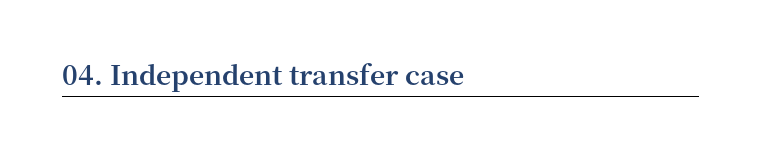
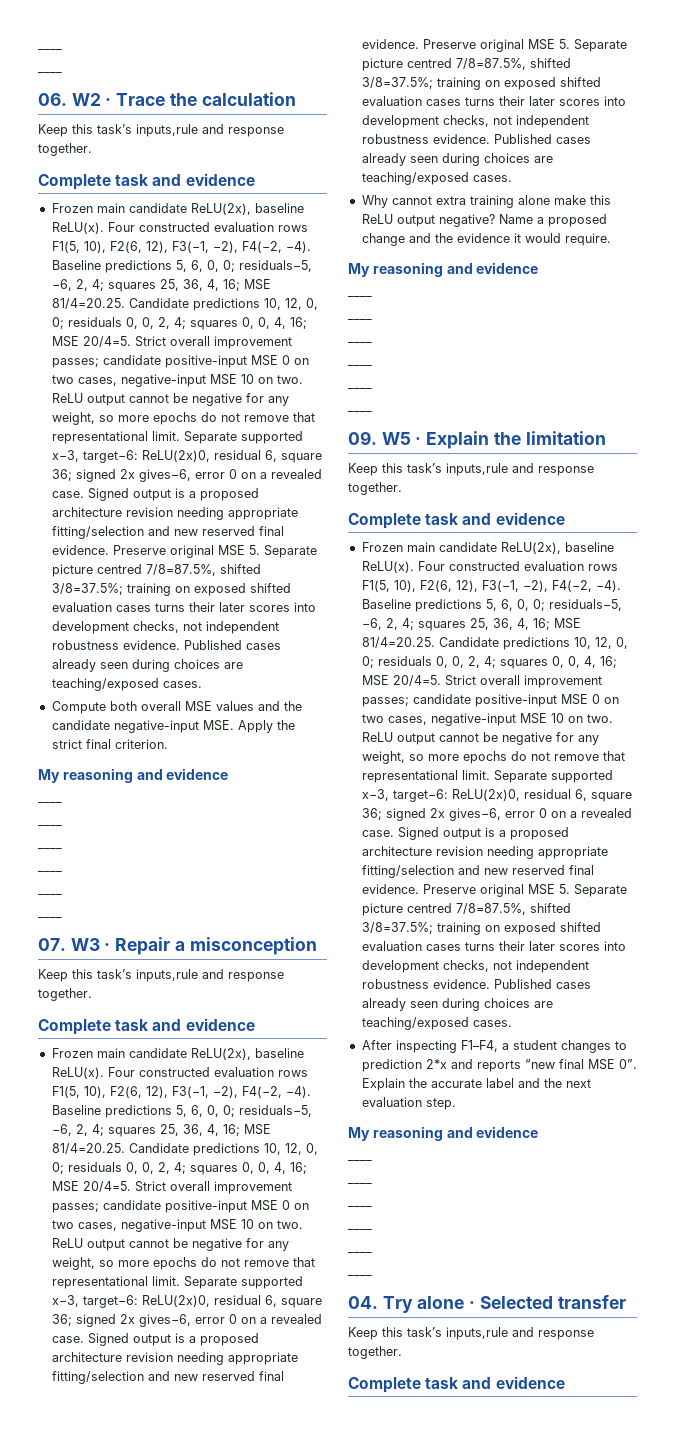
[62,63,465,92] 04. Independent transfer case -> [38,49,62,51] [38,72,62,74] [38,92,296,106] [38,124,284,137] [38,143,92,156] [38,173,255,190] [51,203,304,215] [51,222,308,234] [51,241,311,253] [51,260,312,273] [51,279,271,292] [51,298,318,311] [51,317,307,330] [51,336,292,349] [51,355,309,368] [51,374,303,387] [51,393,289,406] [51,412,315,425] [51,431,303,444] [51,450,322,463] [51,469,322,482] [51,488,259,501] [51,507,298,520] [51,526,284,539] [51,545,317,558] [51,564,261,577] [51,583,291,596] [51,602,316,612] [51,621,279,634] [51,640,281,650] [51,659,243,672] [51,678,202,691] [51,701,302,714] [51,720,295,733] [51,739,168,749] [38,768,229,783] [38,802,62,804] [38,825,62,827] [38,848,62,850] [38,871,62,873] [38,894,62,896] [38,917,62,919] [38,937,317,955] [38,969,284,982] [38,988,92,1001] [38,1018,255,1035] [51,1048,304,1060] [51,1067,308,1079] [51,1086,311,1098] [51,1105,312,1118] [51,1124,271,1137] [51,1143,318,1156] [51,1162,307,1175] [51,1181,292,1194] [51,1200,309,1213] [51,1219,303,1232] [51,1238,289,1251] [51,1257,315,1270] [51,1276,303,1289] [51,1295,322,1308] [51,1314,322,1327] [51,1333,259,1346] [51,1352,298,1365] [51,1371,284,1384] [361,39,627,52] [361,58,571,71] [361,77,601,90] [361,96,626,106] [361,115,589,128] [361,134,591,144] [361,153,553,166] [361,172,512,185] [361,195,611,208] [361,214,607,227] [361,233,611,246] [348,262,539,277] [348,296,372,298] [348,319,372,321] [348,342,372,344] [348,365,372,367] [348,388,372,390] [348,411,372,413] [348,431,606,449] [348,463,594,476] [348,482,402,495] [348,512,565,529] [361,542,614,554] [361,561,618,573] [361,580,621,592] [361,599,622,612] [361,618,581,631] [361,637,628,650] [361,656,617,669] [361,675,602,688] [361,694,619,707] [361,713,613,726] [361,732,599,745] [361,751,625,764] [361,770,613,783] [361,789,632,802] [361,808,632,821] [361,827,569,840] [361,846,608,859] [361,865,594,878] [361,884,627,897] [361,903,571,916] [361,922,601,935] [361,941,626,951] [361,960,589,973] [361,979,591,989] [361,998,553,1011] [361,1017,512,1030] [361,1040,627,1053] [361,1059,637,1072] [361,1078,591,1091] [361,1097,456,1110] [348,1126,539,1141] [348,1160,372,1162] [348,1183,372,1185] [348,1206,372,1208] [348,1229,372,1231] [348,1252,372,1254] [348,1275,372,1277] [348,1295,626,1313] [348,1327,594,1340] [348,1346,402,1359] [348,1376,565,1393] ____ // ____ // 06. W2 · Trace the calculation // Keep this task’s inputs,rule and response together. // Complete task and evidence // Frozen main candidate ReLU(2x), baseline ReLU(x). Four constructed evaluation rows F1(5, 10), F2(6, 12), F3(−1, −2), F4(−2, −4). Baseline predictions 5, 6, 0, 0; residuals−5, −6, 2, 4; squares 25, 36, 4, 16; MSE 81/4=20.25. Candidate predictions 10, 12, 0, 0; residuals 0, 0, 2, 4; squares 0, 0, 4, 16; MSE 20/4=5. Strict overall improvement passes; candidate positive-input MSE 0 on two cases, negative-input MSE 10 on two. ReLU output cannot be negative for any weight, so more epochs do not remove that representational limit. Separate supported x−3, target−6: ReLU(2x)0, residual 6, square 36; signed 2x gives−6, error 0 on a revealed case. Signed output is a proposed architecture revision needing appropriate fitting/selection and new reserved final evidence. Preserve original MSE 5. Separate picture centred 7/8=87.5%, shifted 3/8=37.5%; training on exposed shifted evaluation cases turns their later scores into development checks, not independent robustness evidence. Published cases already seen during choices are teaching/exposed cases. // Compute both overall MSE values and the candidate negative-input MSE. Apply the strict final criterion. // My reasoning and evidence // ____ // ____ // ____ // ____ // ____ // ____ // 07. W3 · Repair a misconception // Keep this task’s inputs,rule and response together. // Complete task and evidence // Frozen main candidate ReLU(2x), baseline ReLU(x). Four constructed evaluation rows F1(5, 10), F2(6, 12), F3(−1, −2), F4(−2, −4). Baseline predictions 5, 6, 0, 0; residuals−5, −6, 2, 4; squares 25, 36, 4, 16; MSE 81/4=20.25. Candidate predictions 10, 12, 0, 0; residuals 0, 0, 2, 4; squares 0, 0, 4, 16; MSE 20/4=5. Strict overall improvement passes; candidate positive-input MSE 0 on two cases, negative-input MSE 10 on two. ReLU output cannot be negative for any weight, so more epochs do not remove that representational limit. Separate supported x−3, target−6: ReLU(2x)0, residual 6, square 36; signed 2x gives−6, error 0 on a revealed case. Signed output is a proposed architecture revision needing appropriate fitting/selection and new reserved final evidence. Preserve original MSE 5. Separate picture centred 7/8=87.5%, shifted 3/8=37.5%; training on exposed shifted evaluation cases turns their later scores into development checks, not independent robustness evidence. Published cases already seen during choices are teaching/exposed cases. // Why cannot extra training alone make this ReLU output negative? Name a proposed change and the evidence it would require. // My reasoning and evidence // ____ // ____ // ____ // ____ // ____ // ____ // 09. W5 · Explain the limitation // Keep this task’s inputs,rule and response together. // Complete task and evidence // Frozen main candidate ReLU(2x), baseline ReLU(x). Four constructed evaluation rows F1(5, 10), F2(6, 12), F3(−1, −2), F4(−2, −4). Baseline predictions 5, 6, 0, 0; residuals−5, −6, 2, 4; squares 25, 36, 4, 16; MSE 81/4=20.25. Candidate predictions 10, 12, 0, 0; residuals 0, 0, 2, 4; squares 0, 0, 4, 16; MSE 20/4=5. Strict overall improvement passes; candidate positive-input MSE 0 on two cases, negative-input MSE 10 on two. ReLU output cannot be negative for any weight, so more epochs do not remove that representational limit. Separate supported x−3, target−6: ReLU(2x)0, residual 6, square 36; signed 2x gives−6, error 0 on a revealed case. Signed output is a proposed architecture revision needing appropriate fitting/selection and new reserved final evidence. Preserve original MSE 5. Separate picture centred 7/8=87.5%, shifted 3/8=37.5%; training on exposed shifted evaluation cases turns their later scores into development checks, not independent robustness evidence. Published cases already seen during choices are teaching/exposed cases. // After inspecting F1–F4, a student changes to prediction 2*x and reports “new final MSE 0”. Explain the accurate label and the next evaluation step. // My reasoning and evidence // ____ // ____ // ____ // ____ // ____ // ____ // 04. Try alone · Selected transfer // Keep this task’s inputs,rule and response together. // Complete task and evidence

